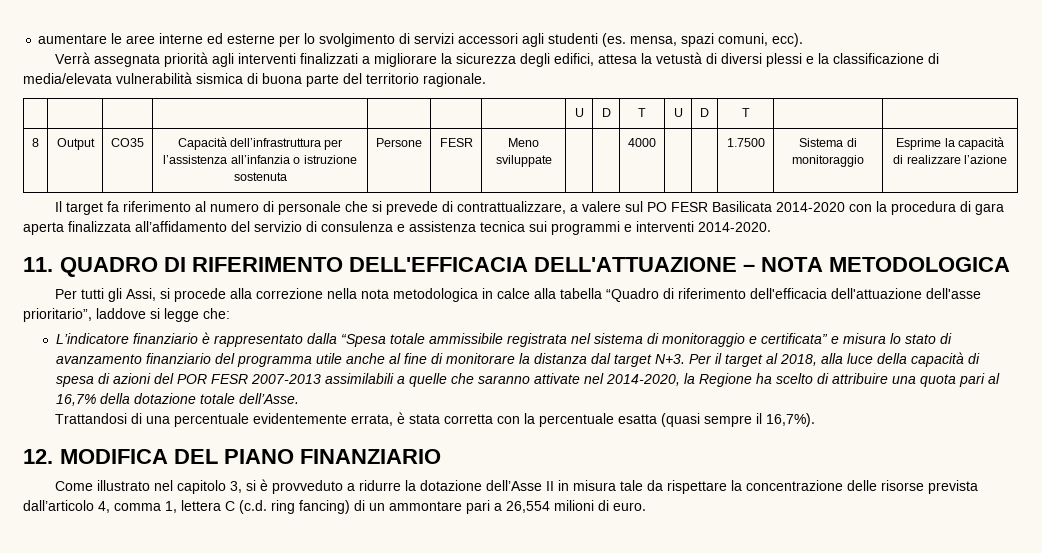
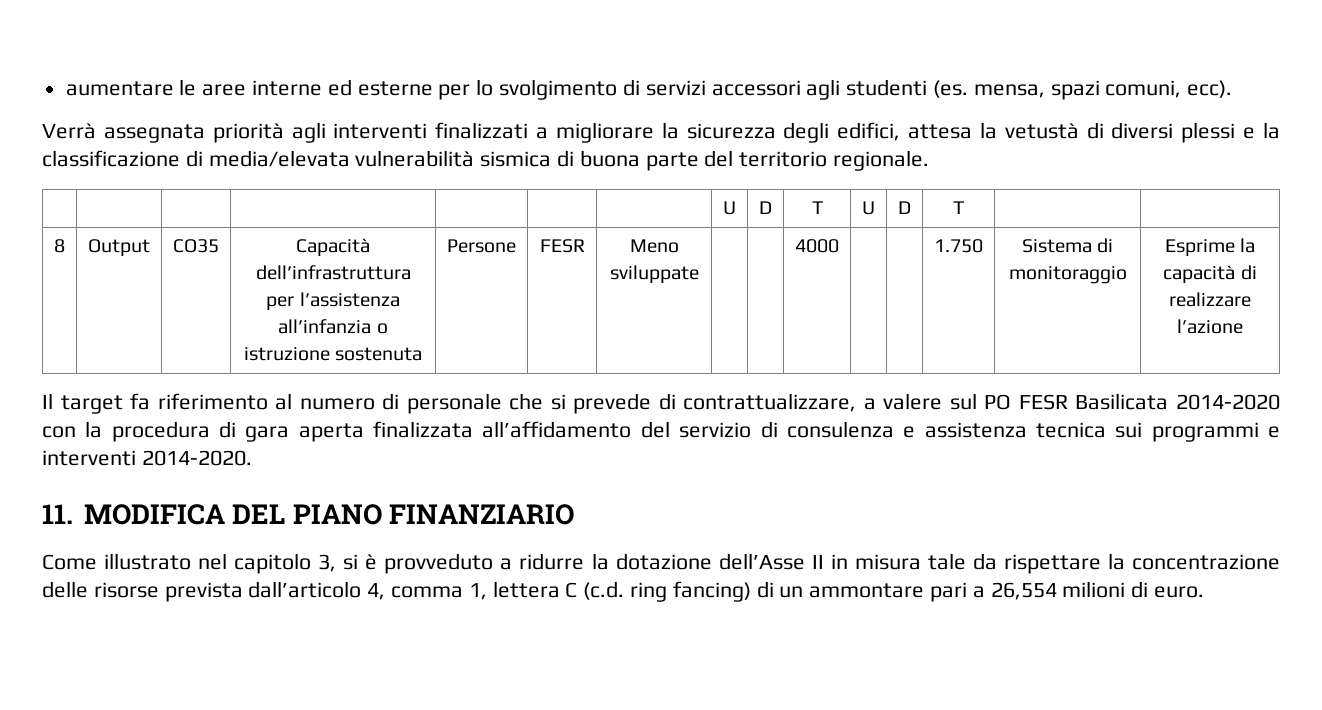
[423,73,486,87] ragionale. -> [833,150,930,171] regionale.
[726,138,765,147] 1.7500 -> [934,239,983,253] 1.750
[60,257,1010,277] [54,288,981,302] [23,308,230,322] [55,332,952,347] [55,352,980,367] [55,373,1000,387] [55,393,299,406] [54,412,815,427] [23,449,53,464] QUADRO DI RIFERIMENTO DELL'EFFICACIA DELL'ATTUAZIONE – NOTA METODOLOGICA // Per tutti gli Assi, si procede alla correzione nella nota metodologica in calce alla tabella “Quadro di riferimento dell'efficacia dell'attuazione dell'asse prioritario”, laddove si legge che: // L’indicatore finanziario è rappresentato dalla “Spesa totale ammissibile registrata nel sistema di monitoraggio e certificata” e misura lo stato di avanzamento finanziario del programma utile anche al fine di monitorare la distanza dal target N+3. Per il target al 2018, alla luce della capacità di spesa di azioni del POR FESR 2007-2013 assimilabili a quelle che saranno attivate nel 2014-2020, la Regione ha scelto di attribuire una quota pari al 16,7% della dotazione totale dell’Asse. // Trattandosi di una percentuale evidentemente errata, è stata corretta con la percentuale esatta (quasi sempre il 16,7%). // 12. -> (73, 514) none

